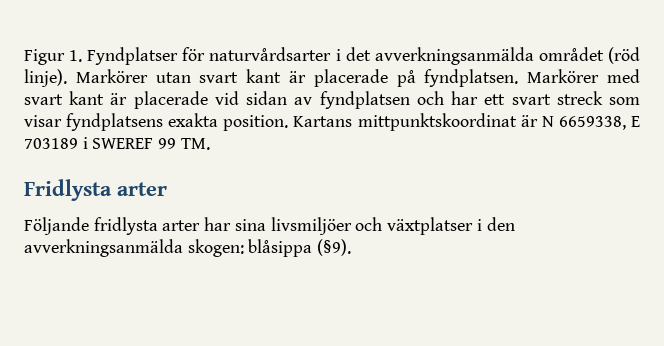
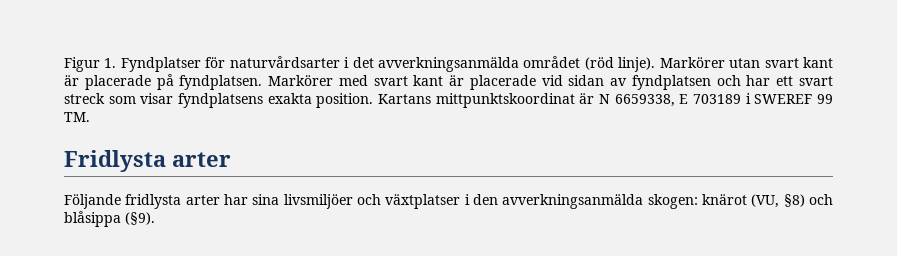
(244, 248) none -> [702,194,834,208] knärot (VU, §8) och

